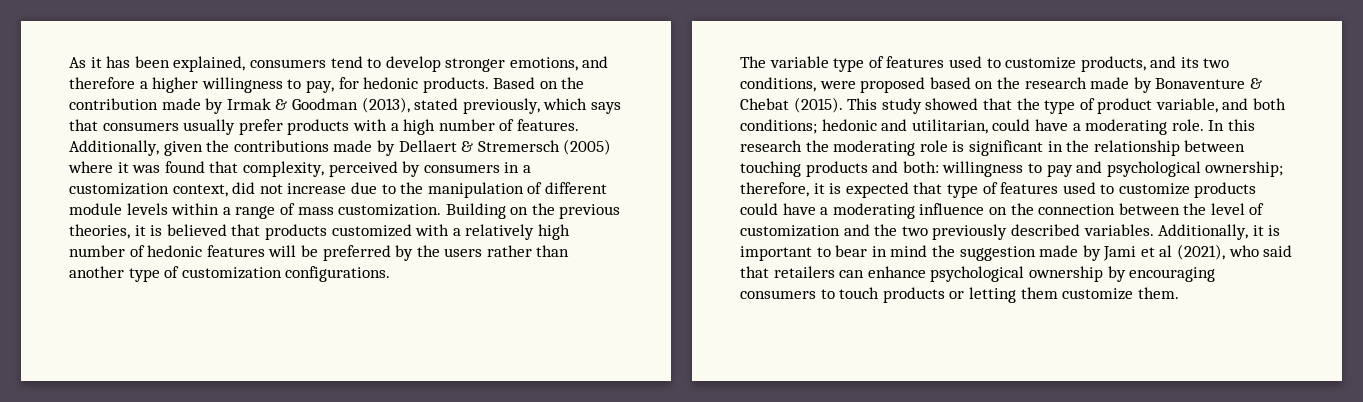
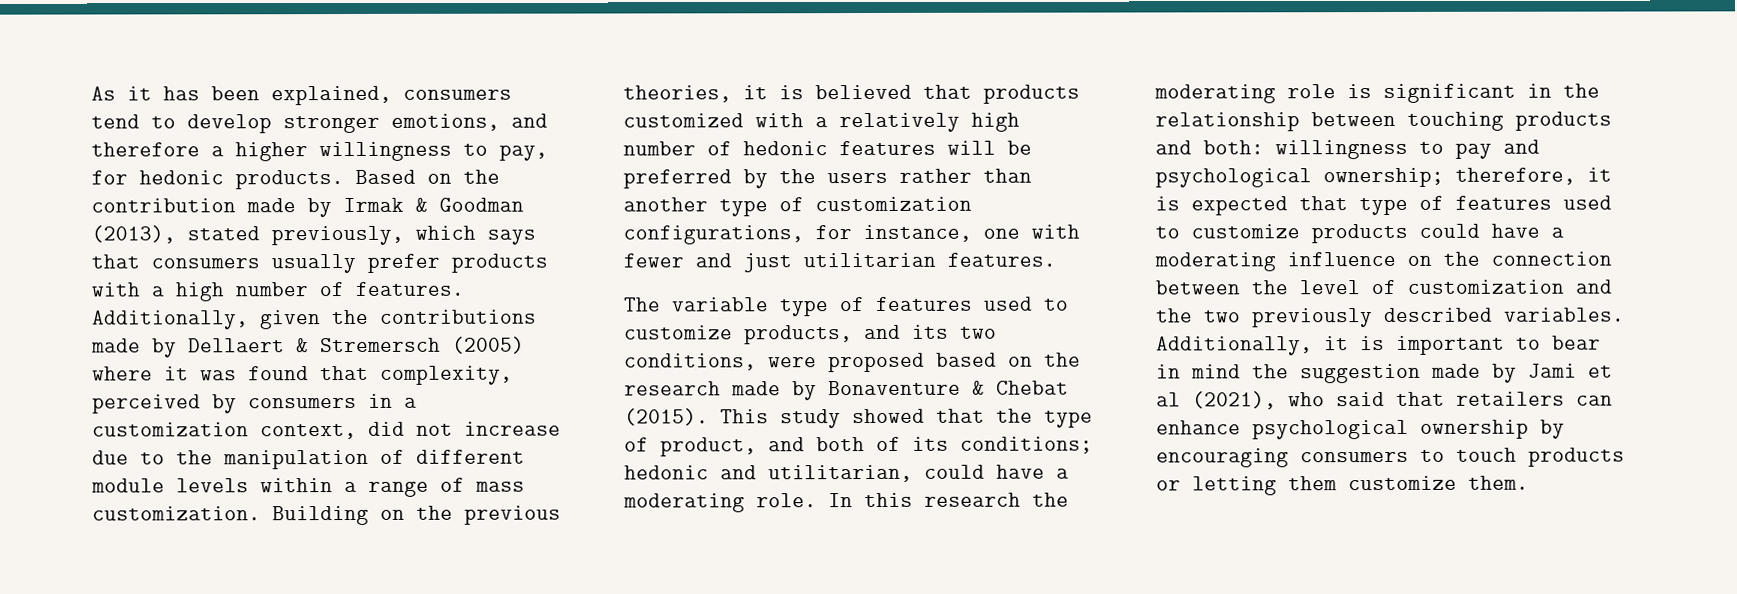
[285,266,391,282] configurations. -> [623,224,1080,245] [623,252,1056,273] configurations, for instance, one with fewer and just utilitarian features.
[1097,98,1287,114] product variable, and both -> [660,436,949,457] product, and both of its

